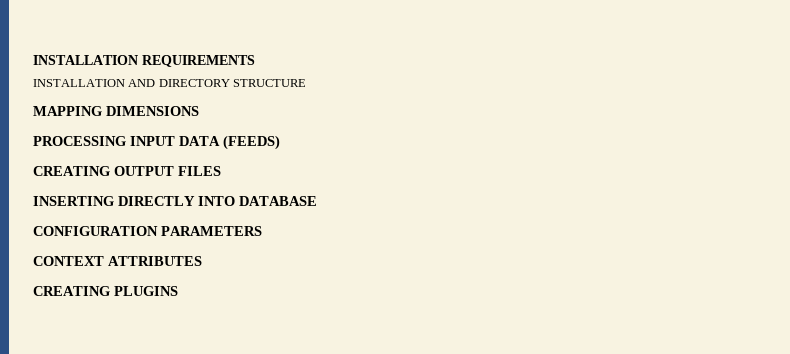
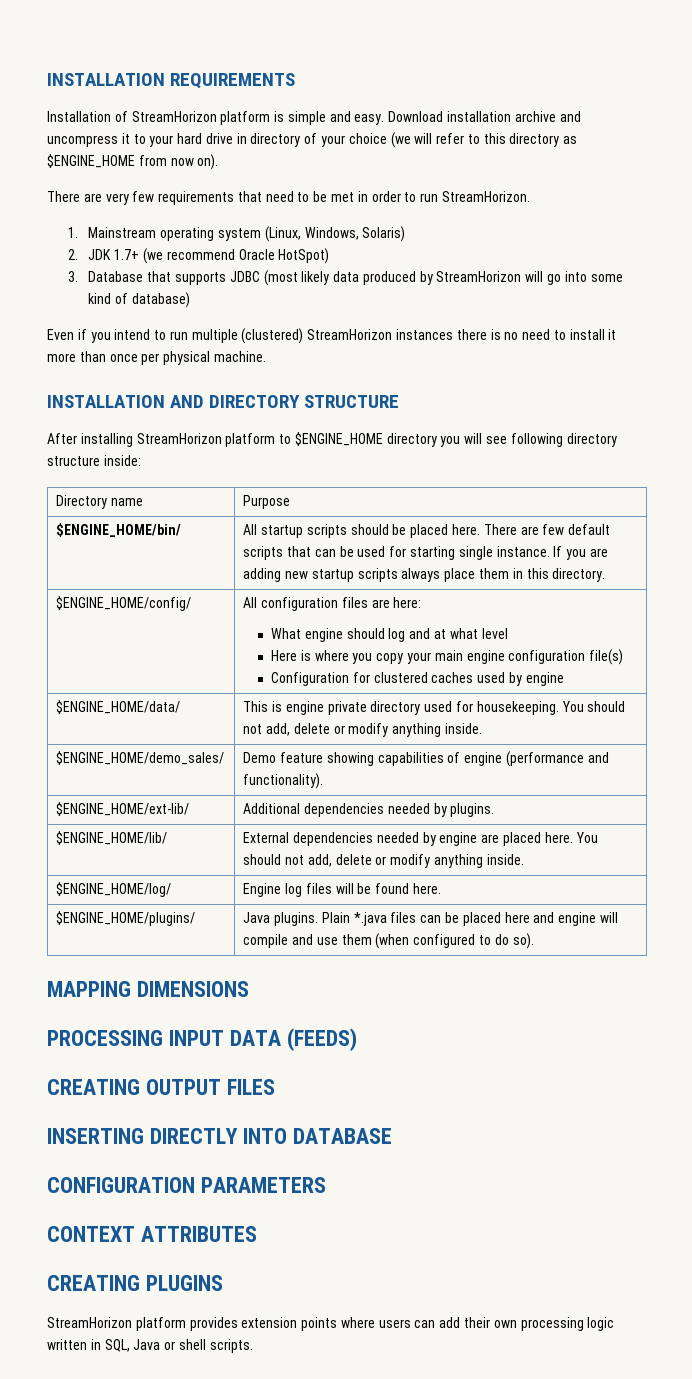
[33,79,307,87] INSTALLATION AND DIRECTORY STRUCTURE -> [47,111,581,125] [47,132,578,148] [47,154,219,170] [47,191,530,205] [67,226,406,242] [67,248,330,264] [67,270,623,286] [88,292,190,308] [47,328,617,344] [47,351,266,365] [47,395,400,408] [47,432,617,447] [47,455,141,466] [56,495,144,509] [243,495,291,509] [56,523,182,537] [243,524,611,538] [243,546,608,560] [243,568,606,582] [56,596,192,611] [243,597,422,611] [271,628,508,642] [271,649,624,665] [271,672,564,686] [56,700,181,714] [243,701,626,715] [243,723,482,737] [56,751,225,765] [243,751,609,767] [243,773,324,789] [56,802,190,816] [243,803,495,817] [56,831,168,845] [243,832,598,846] [243,854,524,868] [56,882,172,897] [243,883,441,897] [56,911,196,926] [243,912,618,926] [243,933,534,949] Installation of StreamHorizon platform is simple and easy. Download installation archive and uncompress it to your hard drive in directory of your choice (we will refer to this directory as $ENGINE_HOME from now on). // There are very few requirements that need to be met in order to run StreamHorizon. // 1. Mainstream operating system (Linux, Windows, Solaris) // 2. JDK 1.7+ (we recommend Oracle HotSpot) // 3. Database that supports JDBC (most likely data produced by StreamHorizon will go into some kind of database) // Even if you intend to run multiple (clustered) StreamHorizon instances there is no need to install it more than once per physical machine. // INSTALLATION AND DIRECTORY STRUCTURE // After installing StreamHorizon platform to $ENGINE_HOME directory you will see following directory structure inside: // Directory name | Purpose // $ENGINE_HOME/bin/ | All startup scripts should be placed here. There are few default scripts that can be used for starting single instance. If you are adding new startup scripts always place them in this directory. // $ENGINE_HOME/config/ | All configuration files are here: // What engine should log and at what level // Here is where you copy your main engine configuration file(s) // Configuration for clustered caches used by engine // $ENGINE_HOME/data/ | This is engine private directory used for housekeeping. You should not add, delete or modify anything inside. // $ENGINE_HOME/demo_sales/ | Demo feature showing capabilities of engine (performance and functionality). // $ENGINE_HOME/ext-lib/ | Additional dependencies needed by plugins. // $ENGINE_HOME/lib/ | External dependencies needed by engine are placed here. You should not add, delete or modify anything inside. // $ENGINE_HOME/log/ | Engine log files will be found here. // $ENGINE_HOME/plugins/ | Java plugins. Plain *.java files can be placed here and engine will compile and use them (when configured to do so).
(178, 291) none -> [47,1317,615,1331] [47,1339,253,1353] // StreamHorizon platform provides extension points where users can add their own processing logic written in SQL, Java or shell scripts.

